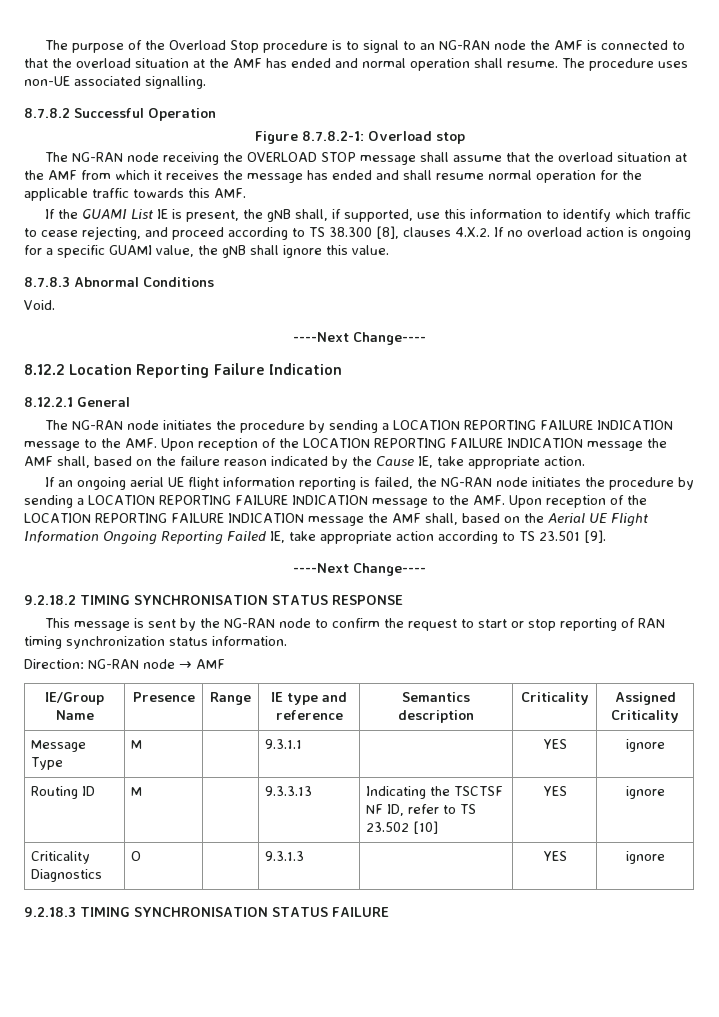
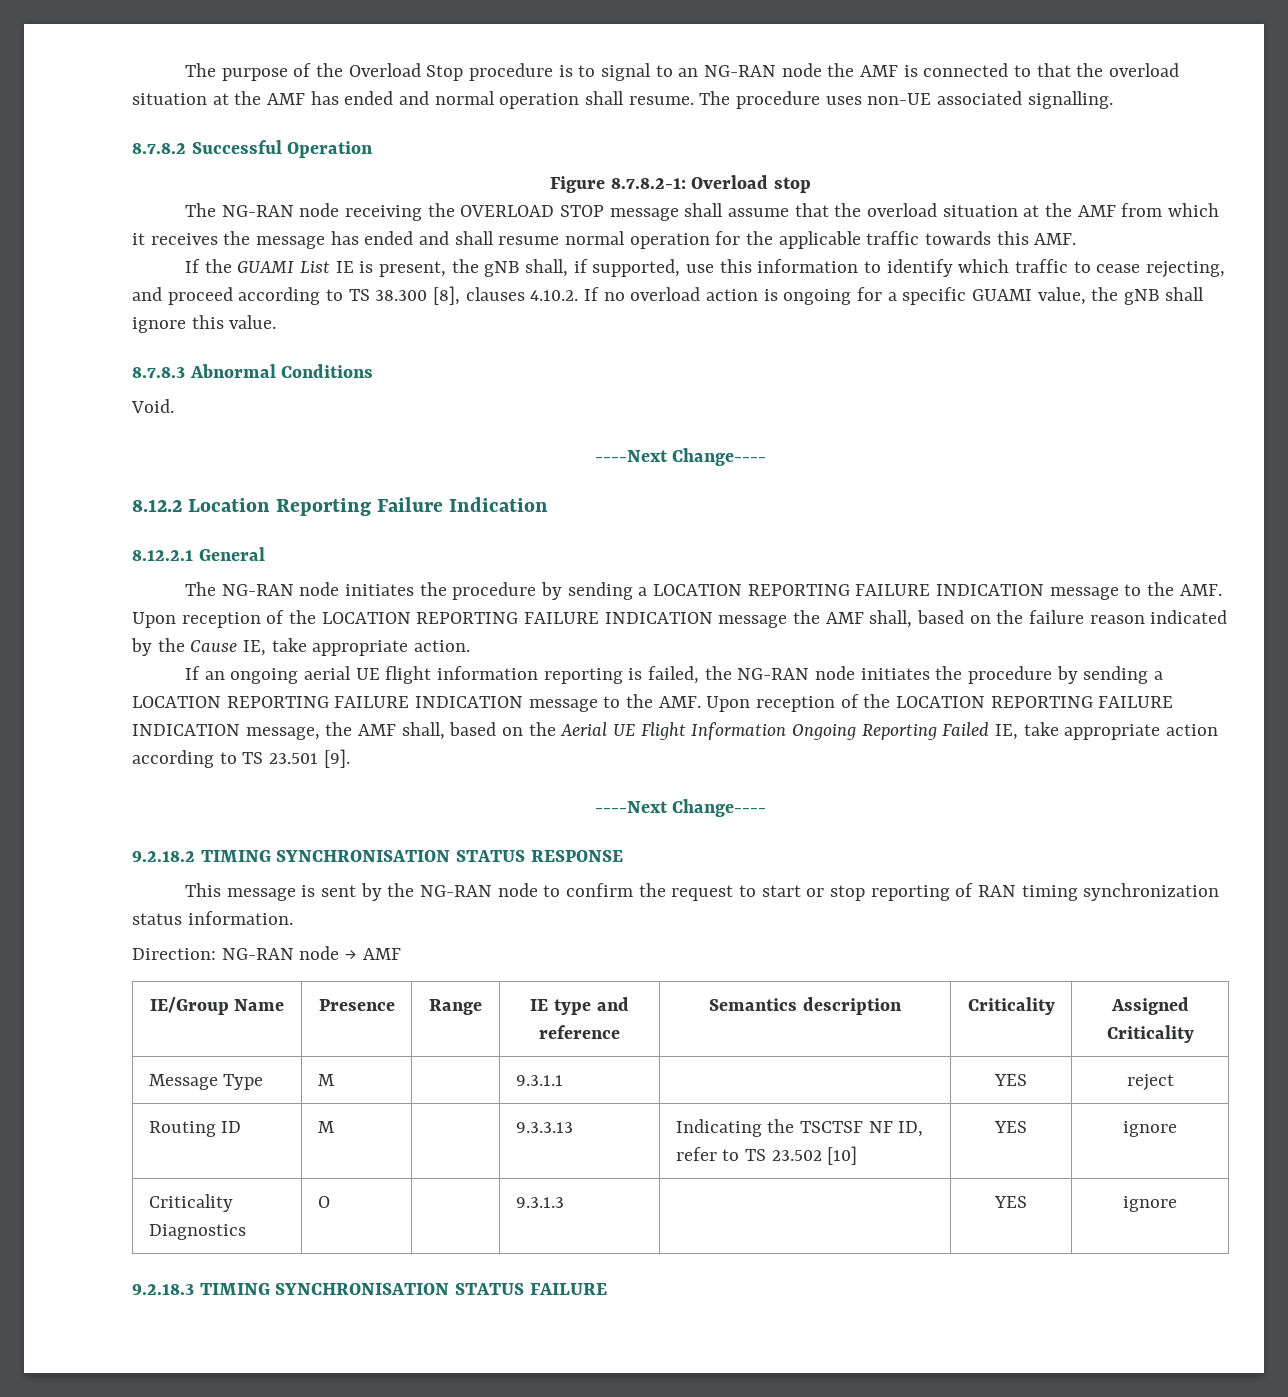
[455,227,490,237] 4.X.2. -> [530,290,579,301] 4.10.2.
[308,516,364,526] message -> [245,727,320,740] message,
[625,739,665,752] ignore -> [1126,1074,1174,1091] reject

